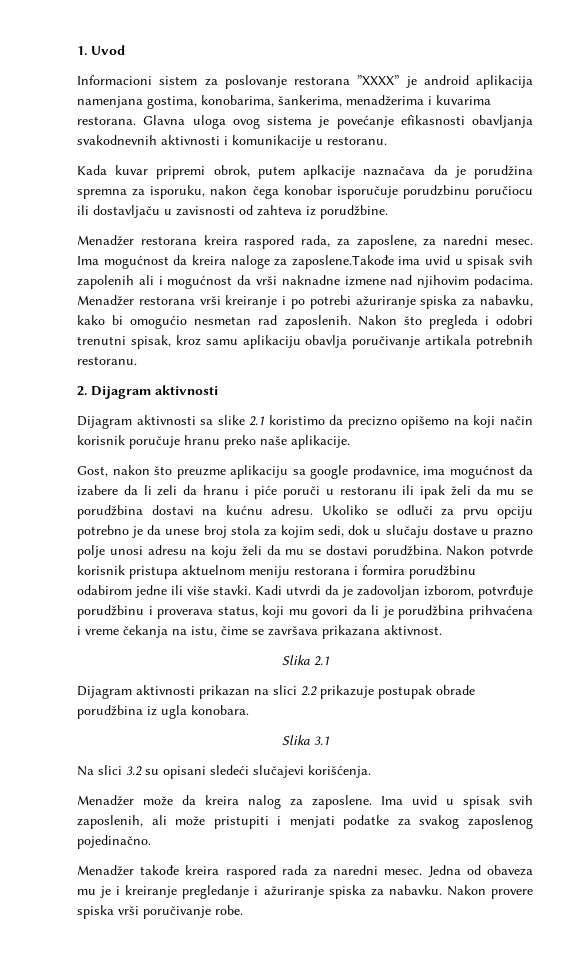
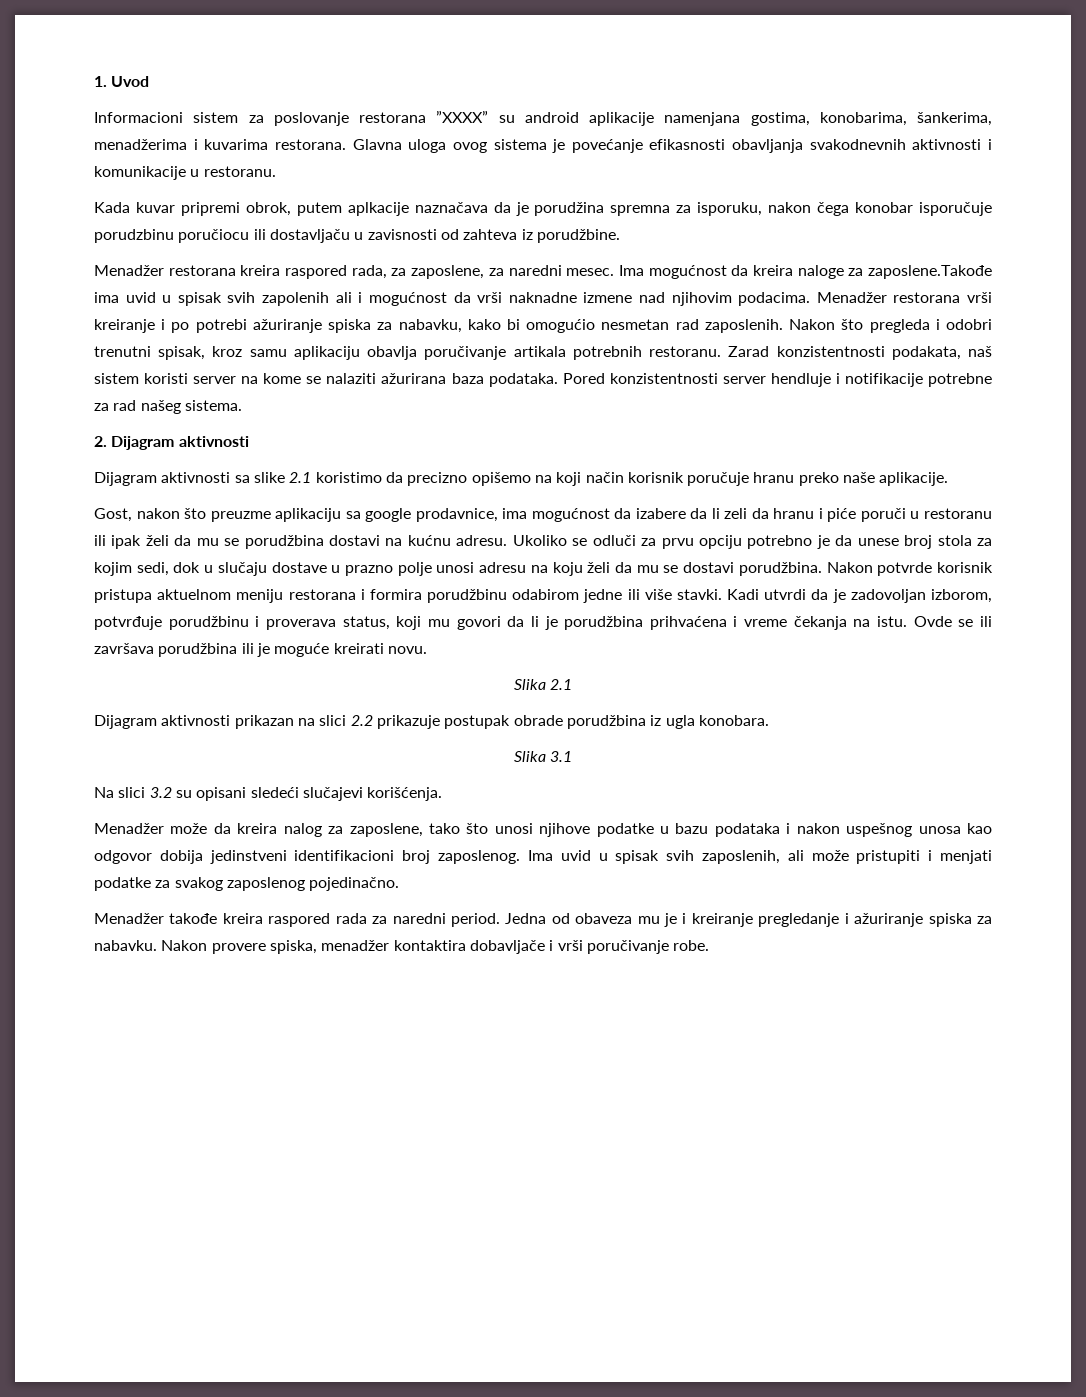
[405,75,533,89] je android aplikacija -> [498,112,654,126] su android aplikacije
(137, 360) none -> [728,346,993,360] [94,373,992,387] [94,400,242,414] Zarad konzistentnosti podakata, naš sistem koristi server na kome se nalaziti ažurirana baza podataka. Pored konzistentnosti server hendluje i notifikacije potrebne za rad našeg sistema.
[191,625,442,639] istu, čime se završava prikazana aktivnost. -> [877,616,992,627] [94,643,427,657] istu. Ovde se ili završava porudžbina ili je moguće kreirati novu.
[312,795,372,809] zaposlene. -> [349,823,993,837] [94,850,521,864] zaposlene, tako što unosi njihove podatke u bazu podataka i nakon uspešnog unosa kao odgovor dobija jedinstveni identifikacioni broj zaposlenog.
[384,869,423,875] mesec. -> [450,913,500,927] period.
[77,905,114,919] spiska -> [269,940,554,954] spiska, menadžer kontaktira dobavljače i

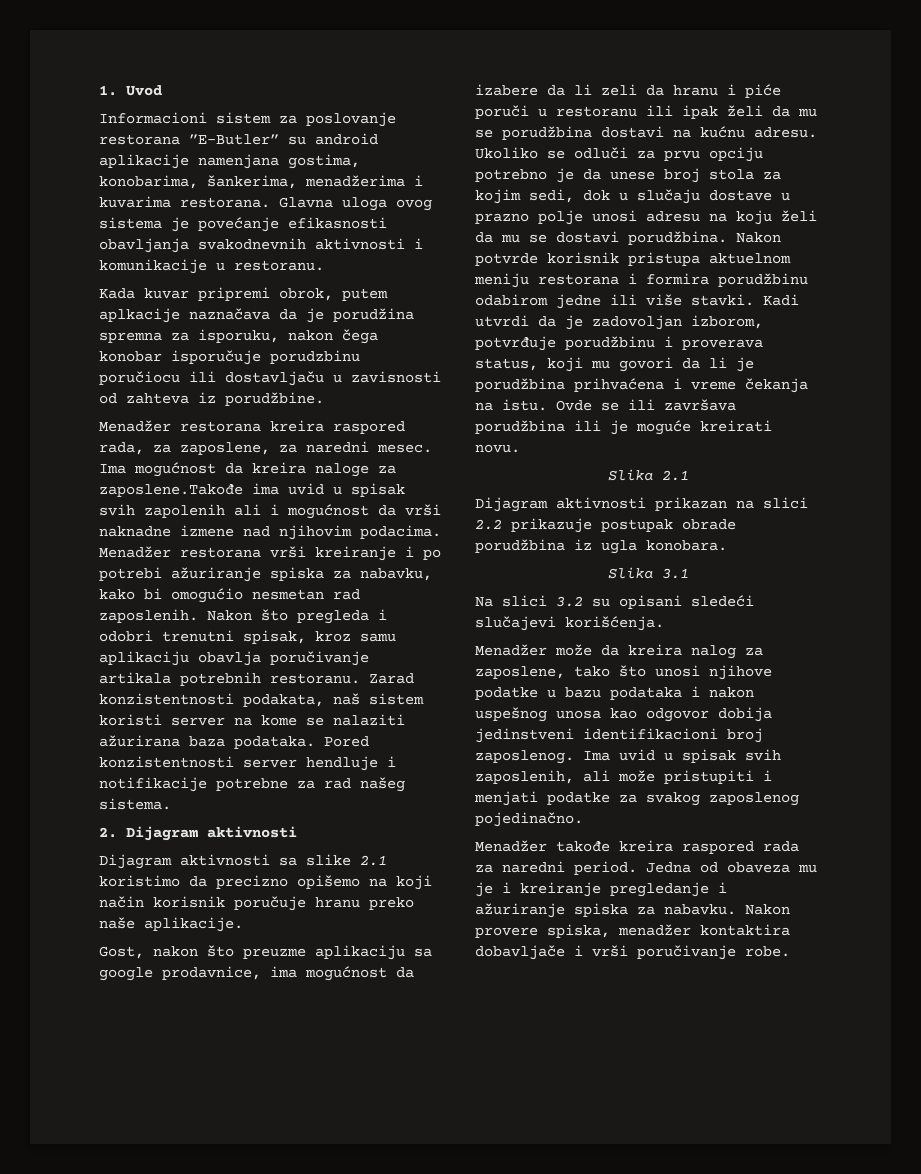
[436,110,489,123] ”XXXX” -> [189,134,279,145] ”E-Butler”

